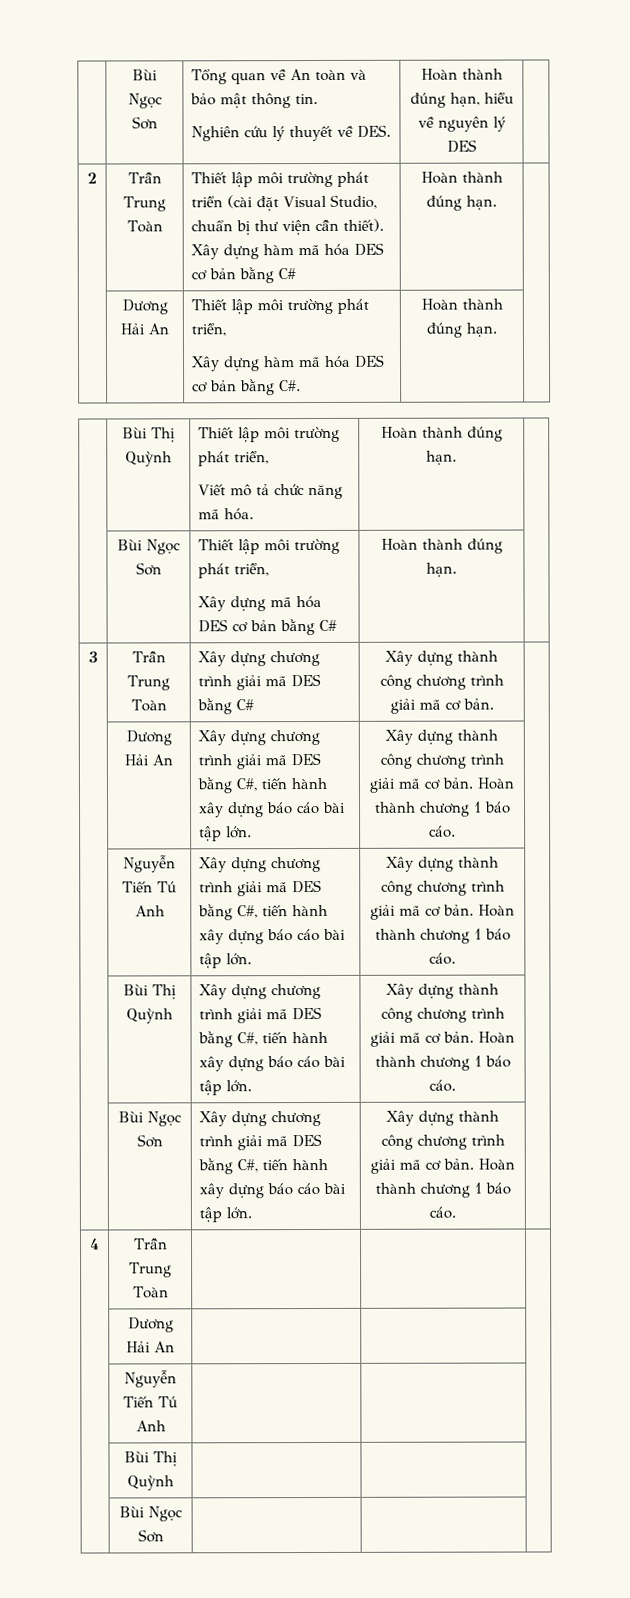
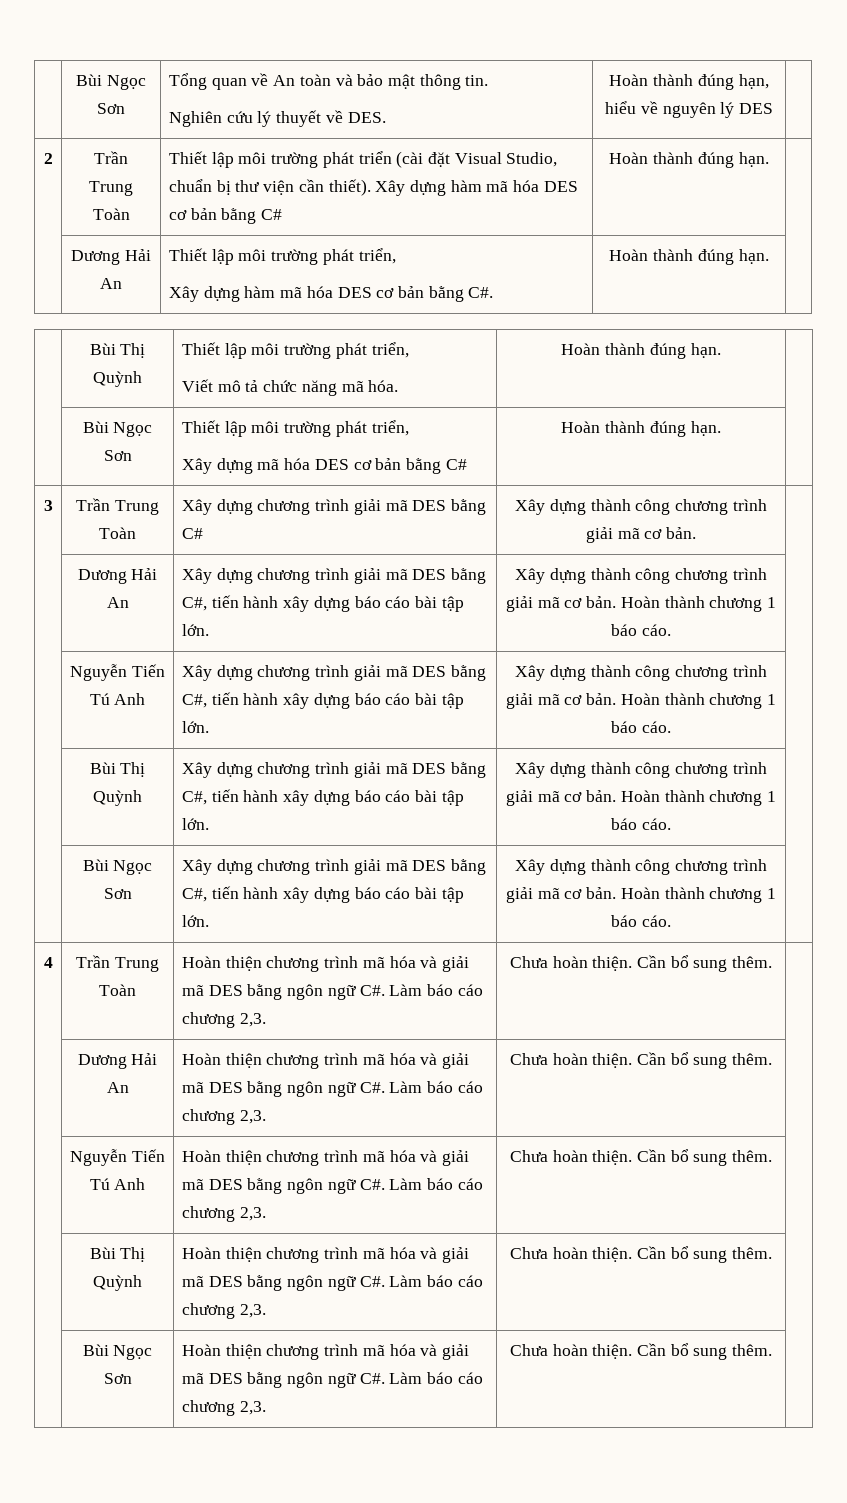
[127,1317,174,1333] [126,1341,175,1353] [124,1370,177,1388] [123,1396,178,1408] [135,1420,166,1432] [124,1451,178,1467] [127,1475,174,1491] [119,1506,183,1522] [137,1529,164,1543] | | // | Dương Hải An | | | // | Nguyễn Tiến Tú Anh | | | // | Bùi Thị Quỳnh | | | // | Bùi Ngọc Sơn | | -> [181,956,470,972] [181,984,483,1000] [181,1012,266,1028] [509,955,773,972] [77,1053,158,1069] [106,1082,129,1093] [181,1053,470,1069] [181,1081,483,1097] [181,1109,266,1125] [509,1052,773,1069] [70,1149,165,1166] [89,1178,146,1190] [181,1150,470,1166] [181,1178,483,1194] [181,1206,266,1222] [509,1149,773,1166] [89,1247,146,1262] [93,1275,142,1291] [181,1247,470,1263] [181,1275,483,1291] [181,1303,266,1319] [509,1246,773,1263] [82,1344,153,1360] [103,1373,132,1384] [181,1344,470,1360] [181,1372,483,1388] [181,1400,266,1416] [509,1343,773,1360] Hoàn thiện chương trình mã hóa và giải mã DES bằng ngôn ngữ C#. Làm báo cáo chương 2,3. | Chưa hoàn thiện. Cần bổ sung thêm. | // | Dương Hải An | Hoàn thiện chương trình mã hóa và giải mã DES bằng ngôn ngữ C#. Làm báo cáo chương 2,3. | Chưa hoàn thiện. Cần bổ sung thêm. | // | Nguyễn Tiến Tú Anh | Hoàn thiện chương trình mã hóa và giải mã DES bằng ngôn ngữ C#. Làm báo cáo chương 2,3. | Chưa hoàn thiện. Cần bổ sung thêm. | // | Bùi Thị Quỳnh | Hoàn thiện chương trình mã hóa và giải mã DES bằng ngôn ngữ C#. Làm báo cáo chương 2,3. | Chưa hoàn thiện. Cần bổ sung thêm. | // | Bùi Ngọc Sơn | Hoàn thiện chương trình mã hóa và giải mã DES bằng ngôn ngữ C#. Làm báo cáo chương 2,3. | Chưa hoàn thiện. Cần bổ sung thêm.

